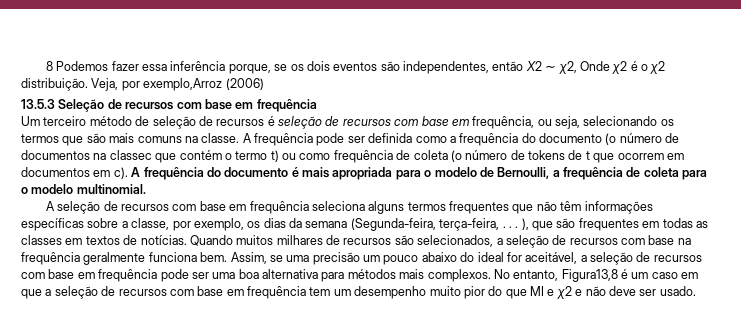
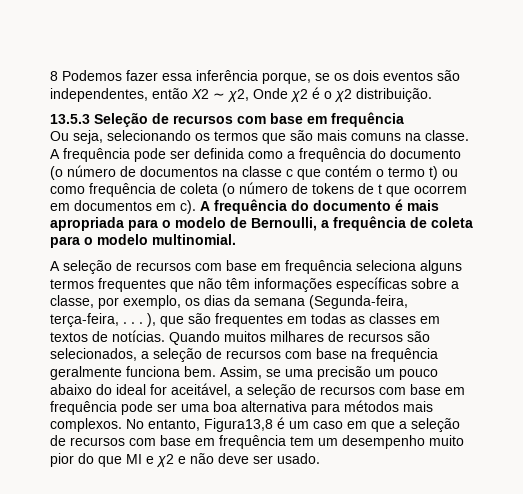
[91,78,264,91] Veja, por exemplo,Arroz (2006) -> (432, 95) none
[21,116,552,129] Um terceiro método de seleção de recursos é seleção de recursos com base em frequência, ou -> [50,131,69,141] Ou
[109,150,152,160] classec -> [242,166,293,177] classe c

